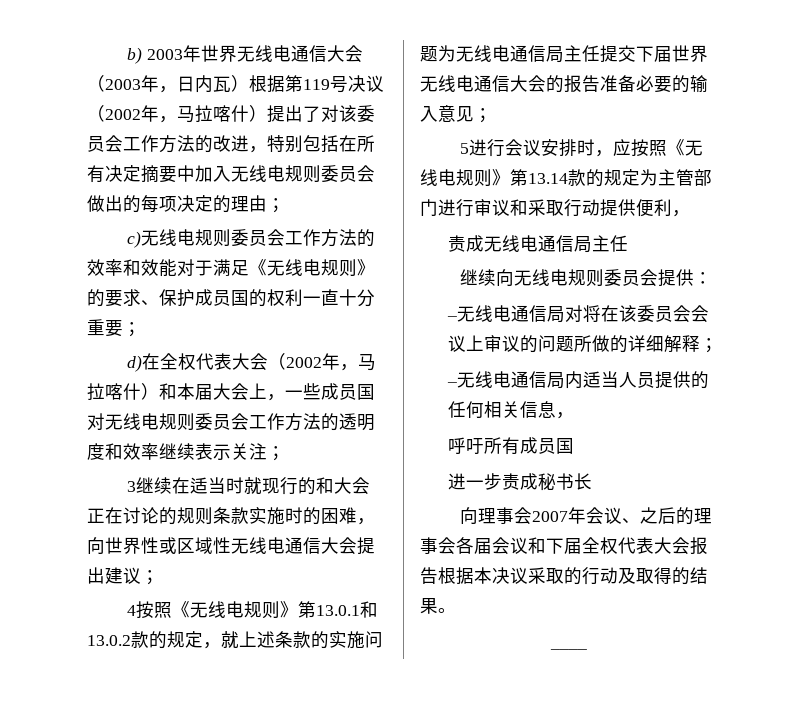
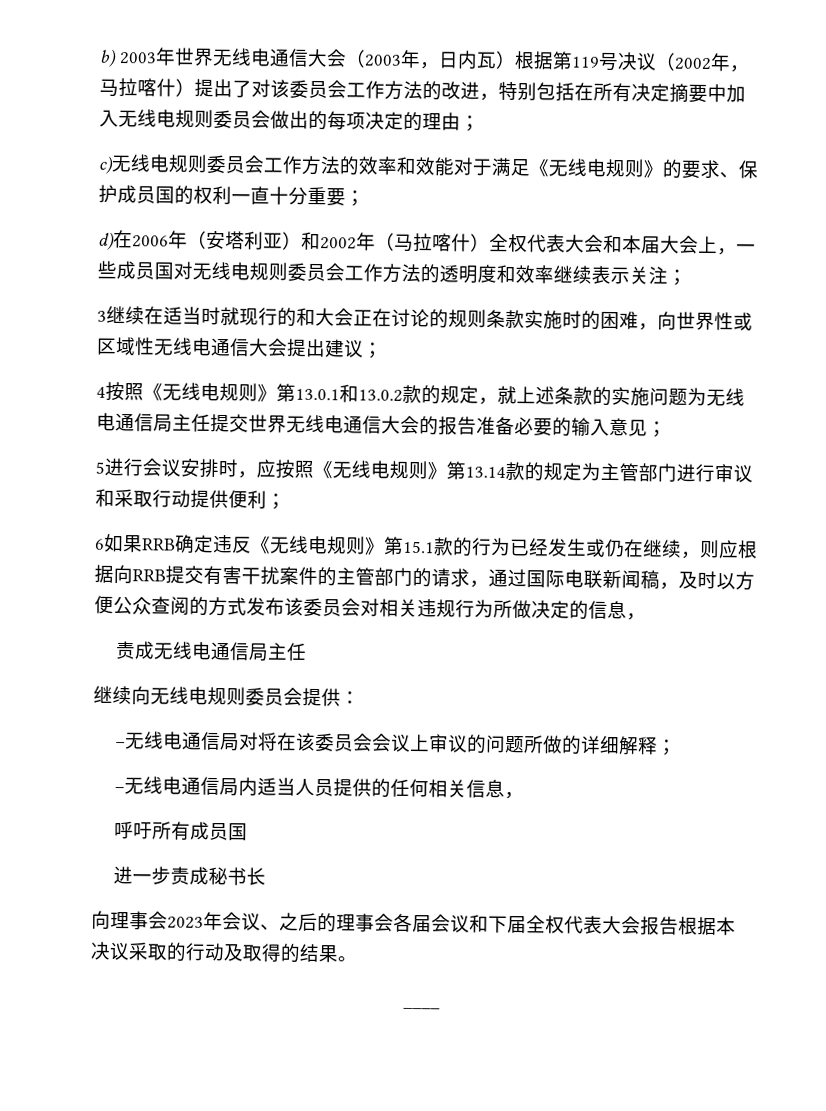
[159,353,376,371] [87,383,159,401] 全权代表大会（2002年，马拉喀什） -> [132,230,604,253] 2006年（安塔利亚）和2002年（马拉喀什）全权代表大会
[636,46,672,62] 下届 -> (249, 423) none
(672, 207) none -> [266,493,286,510] [95,533,758,559] [94,564,755,591] [94,595,627,620] ； // 6如果RRB确定违反《无线电规则》第15.1款的行为已经发生或仍在继续，则应根据向RRB提交有害干扰案件的主管部门的请求，通过国际电联新闻稿，及时以方便公众查阅的方式发布该委员会对相关违规行为所做决定的信息
[531,511,568,522] 2007 -> [167,916,204,929] 2023

